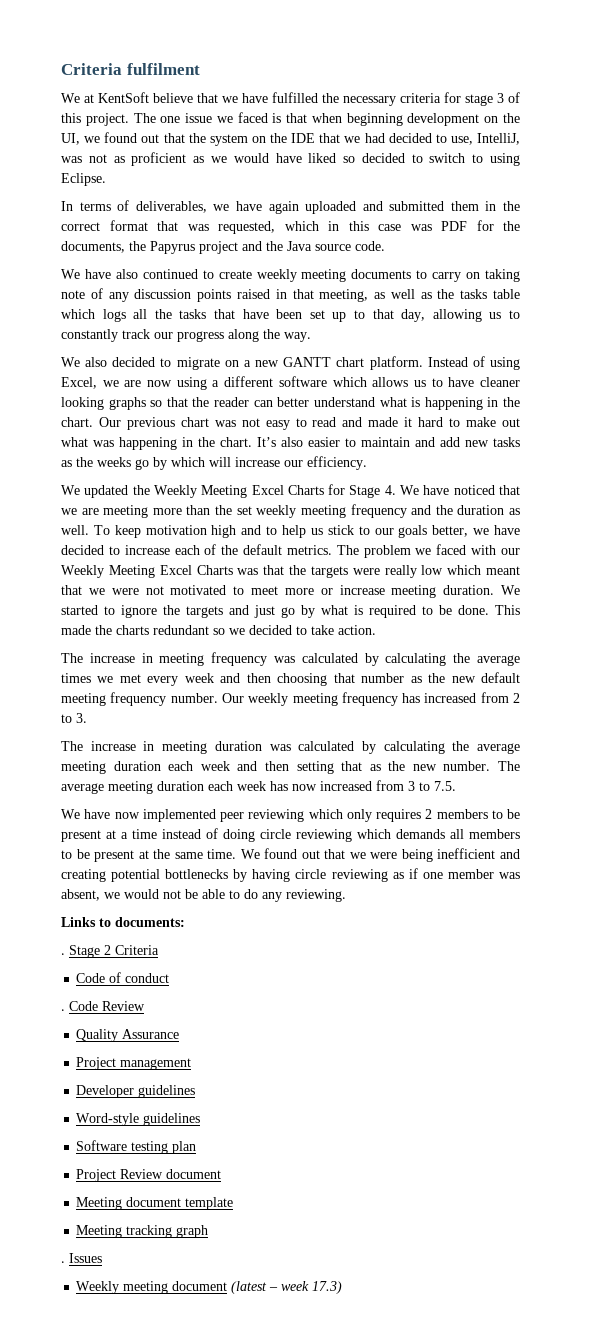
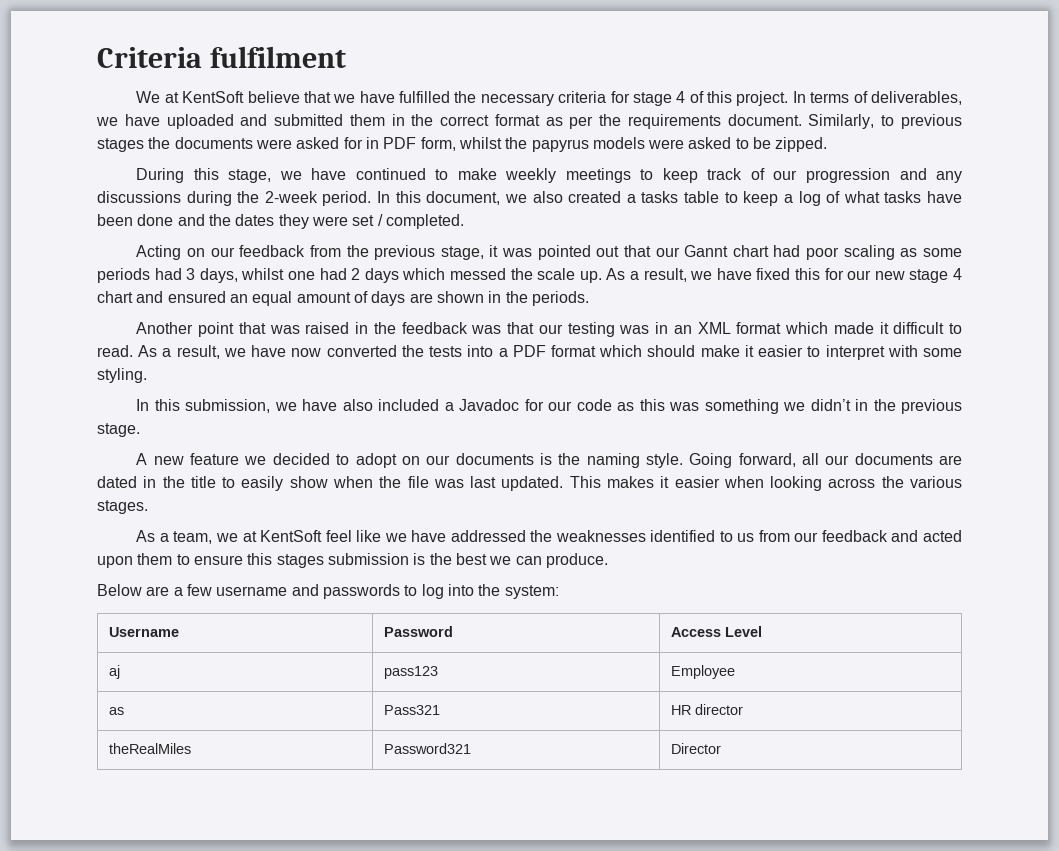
[497,93,504,103] 3 -> [676,91,686,103] 4
[133,112,520,126] [61,132,520,146] [61,152,520,166] [61,173,106,186] The one issue we faced is that when beginning development on the UI, we found out that the system on the IDE that we had decided to use, IntelliJ, was not as proficient as we would have liked so decided to switch to using Eclipse. // -> (789, 98) none
[268,201,299,214] again -> (160, 120) none
[157,220,520,234] [61,241,385,254] [61,269,520,282] [61,288,520,302] [61,309,521,322] [61,329,311,342] [61,356,520,370] [61,376,520,390] [61,397,521,410] [61,417,520,430] [61,437,520,450] [61,456,367,470] [61,484,521,498] [61,504,521,518] [61,525,521,538] [61,544,521,558] [61,565,520,578] [61,585,520,598] [61,605,520,618] [61,625,376,635] [61,652,520,666] [61,672,520,686] [61,692,520,706] [61,713,87,723] [61,741,520,754] [61,761,520,774] [61,780,456,794] [61,809,520,822] [61,828,520,842] [61,848,521,862] [61,868,520,882] [61,889,346,902] [61,917,185,927] [61,945,159,958] [76,972,170,983] [61,1001,145,1011] [76,1029,180,1042] [76,1057,192,1070] [76,1085,196,1098] [76,1113,201,1126] [76,1140,197,1154] [76,1169,222,1182] [76,1197,234,1210] [76,1225,209,1238] [61,1253,102,1263] [76,1281,343,1294] that was requested, which in this case was PDF for the documents, the Papyrus project and the Java source code. // We have also continued to create weekly meeting documents to carry on taking note of any discussion points raised in that meeting, as well as the tasks table which logs all the tasks that have been set up to that day, allowing us to constantly track our progress along the way. // We also decided to migrate on a new GANTT chart platform. Instead of using Excel, we are now using a different software which allows us to have cleaner looking graphs so that the reader can better understand what is happening in the chart. Our previous chart was not easy to read and made it hard to make out what was happening in the chart. It’s also easier to maintain and add new tasks as the weeks go by which will increase our efficiency. // We updated the Weekly Meeting Excel Charts for Stage 4. We have noticed that we are meeting more than the set weekly meeting frequency and the duration as well. To keep motivation high and to help us stick to our goals better, we have decided to increase each of the default metrics. The problem we faced with our Weekly Meeting Excel Charts was that the targets were really low which meant that we were not motivated to meet more or increase meeting duration. We started to ignore the targets and just go by what is required to be done. This made the charts redundant so we decided to take action. // The increase in meeting frequency was calculated by calculating the average times we met every week and then choosing that number as the new default meeting frequency number. Our weekly meeting frequency has increased from 2 to 3. // The increase in meeting duration was calculated by calculating the average meeting duration each week and then setting that as the new number. The average meeting duration each week has now increased from 3 to 7.5. // We have now implemented peer reviewing which only requires 2 members to be present at a time instead of doing circle reviewing which demands all members to be present at the same time. We found out that we were being inefficient and creating potential bottlenecks by having circle reviewing as if one member was absent, we would not be able to do any reviewing. // Links to documents: // . Stage 2 Criteria // Code of conduct // . Code Review // Quality Assurance // Project management // Developer guidelines // Word-style guidelines // Software testing plan // Project Review document // Meeting document template // Meeting tracking graph // . Issues // Weekly meeting document (latest – week 17.3) -> [545,114,962,129] [97,137,828,152] [136,168,963,183] [97,191,962,206] [97,214,464,229] [136,245,962,260] [97,268,963,283] [97,291,589,306] [136,322,963,337] [97,345,963,360] [97,368,147,383] [136,399,962,414] [97,423,140,437] [136,453,962,468] [97,476,963,491] [97,500,148,514] [136,530,963,544] [97,553,608,568] [97,584,559,599] [108,627,179,637] [383,626,453,637] [670,626,762,637] [108,665,120,679] [383,666,438,679] [670,665,735,679] [108,707,124,715] [383,705,440,715] [670,704,743,715] [108,743,191,754] [383,743,471,754] [670,743,721,754] as per the requirements document. Similarly, to previous stages the documents were asked for in PDF form, whilst the papyrus models were asked to be zipped. // During this stage, we have continued to make weekly meetings to keep track of our progression and any discussions during the 2-week period. In this document, we also created a tasks table to keep a log of what tasks have been done and the dates they were set / completed. // Acting on our feedback from the previous stage, it was pointed out that our Gannt chart had poor scaling as some periods had 3 days, whilst one had 2 days which messed the scale up. As a result, we have fixed this for our new stage 4 chart and ensured an equal amount of days are shown in the periods. // Another point that was raised in the feedback was that our testing was in an XML format which made it difficult to read. As a result, we have now converted the tests into a PDF format which should make it easier to interpret with some styling. // In this submission, we have also included a Javadoc for our code as this was something we didn’t in the previous stage. // A new feature we decided to adopt on our documents is the naming style. Going forward, all our documents are dated in the title to easily show when the file was last updated. This makes it easier when looking across the various stages. // As a team, we at KentSoft feel like we have addressed the weaknesses identified to us from our feedback and acted upon them to ensure this stages submission is the best we can produce. // Below are a few username and passwords to log into the system: // Username | Password | Access Level // aj | pass123 | Employee // as | Pass321 | HR director // theRealMiles | Password321 | Director

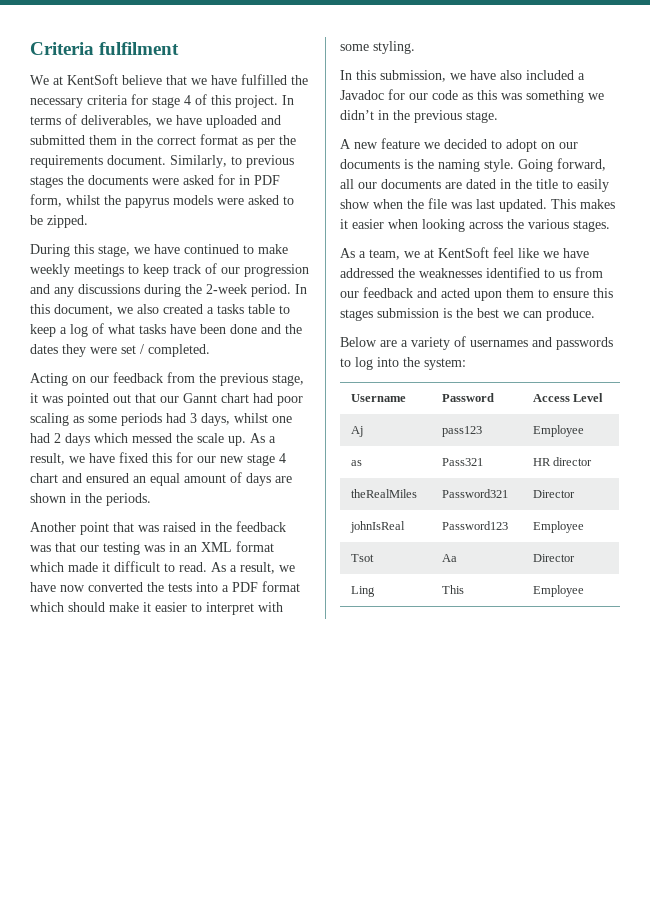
[186,584,288,596] few username -> [411,336,528,350] variety of usernames
[108,665,120,679] aj -> [350,426,363,437] Aj
(721, 748) none -> [349,521,405,533] [441,521,508,530] [532,521,584,533] [350,554,374,562] [441,554,457,562] [532,554,575,562] [350,586,375,597] [441,585,464,594] [532,585,584,597] // johnIsReal | Password123 | Employee // Tsot | Aa | Director // Ling | This | Employee

